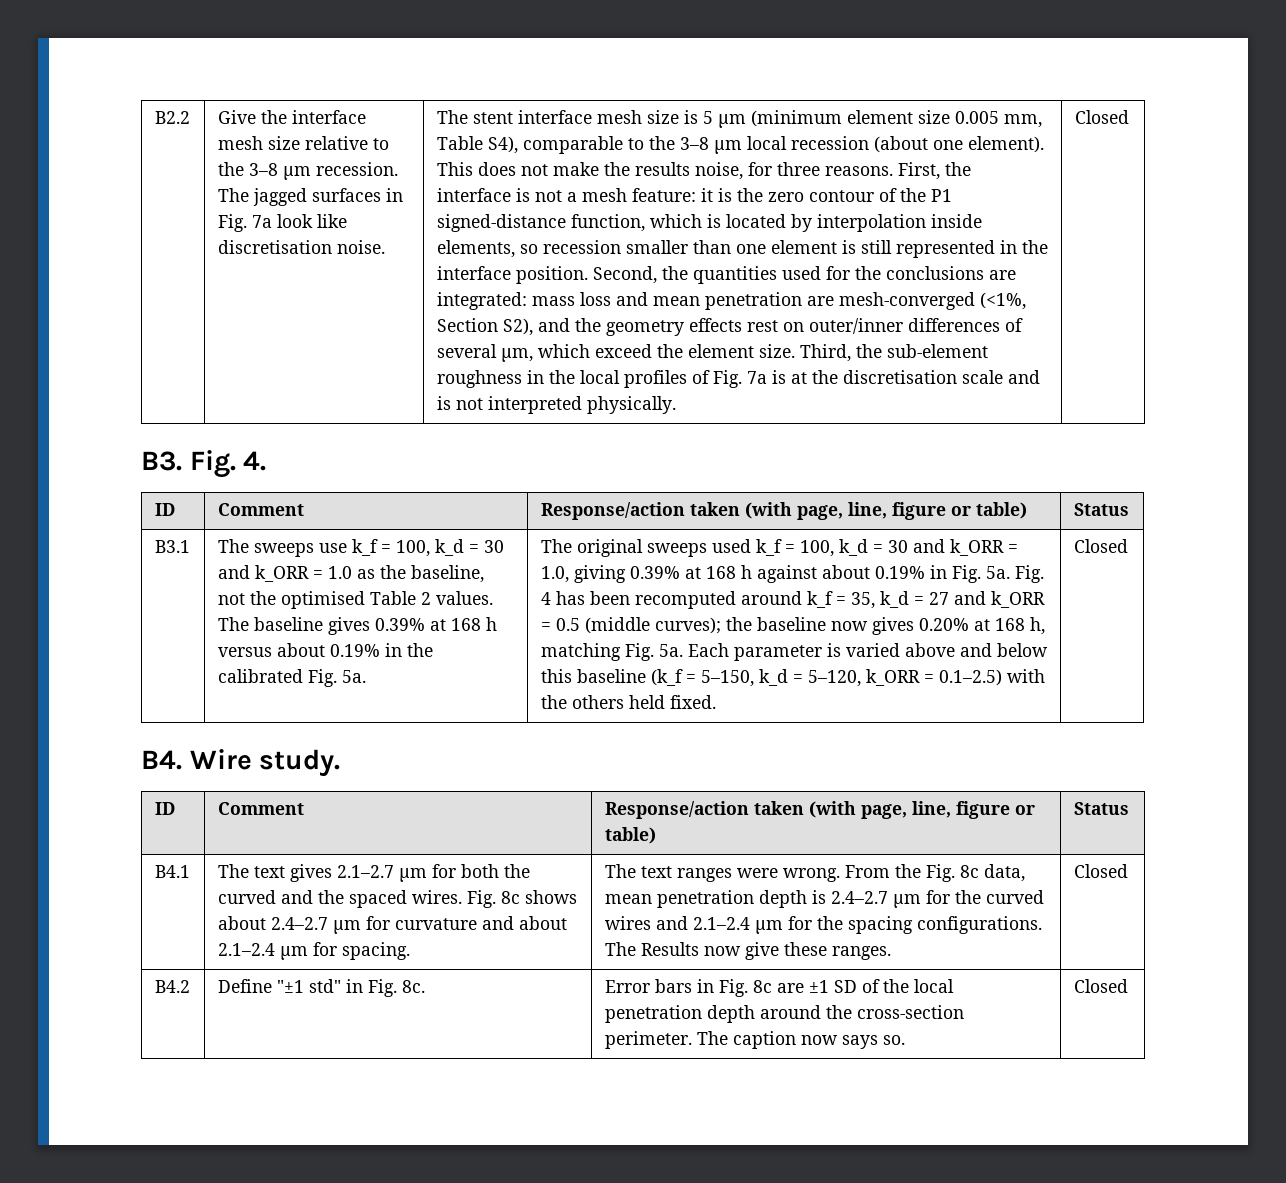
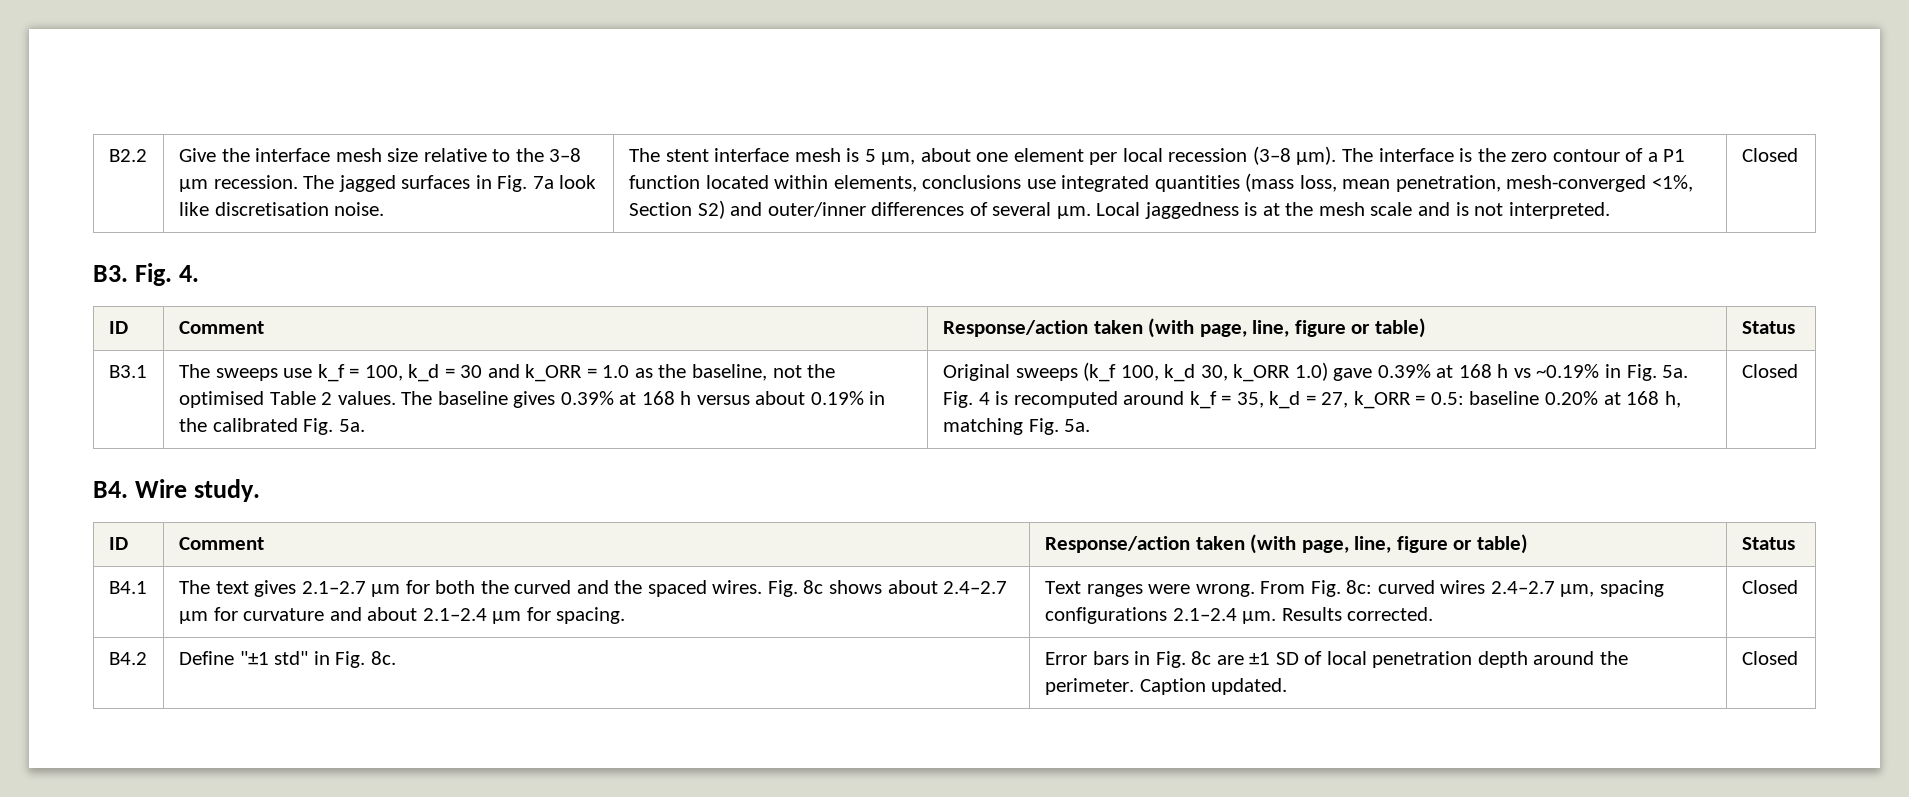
[646,110,679,124] size -> (841, 155) none
[717,110,1042,128] [436,136,1044,154] [436,162,971,180] [436,188,952,202] [436,214,982,232] [436,240,1048,258] [436,266,1016,284] [436,292,1026,310] [436,318,1023,336] [436,344,988,362] [436,370,767,388] µm (minimum element size 0.005 mm, Table S4), comparable to the 3–8 µm local recession (about one element). This does not make the results noise, for three reasons. First, the interface is not a mesh feature: it is the zero contour of the P1 signed-distance function, which is located by interpolation inside elements, so recession smaller than one element is still represented in the interface position. Second, the quantities used for the conclusions are integrated: mass loss and mean penetration are mesh-converged (<1%, Section S2), and the geometry effects rest on outer/inner differences of several µm, which exceed the element size. Third, the sub-element roughness in the local profiles of Fig. 7a -> [881,146,1686,165] [628,173,1693,192] [628,200,1239,219] µm, about one element per local recession (3–8 µm). The interface is the zero contour of a P1 function located within elements, conclusions use integrated quantities (mass loss, mean penetration, mesh-converged <1%, Section S2) and outer/inner differences of several µm. Local jaggedness
[842,370,957,384] discretisation -> [1318,202,1365,216] mesh
[487,396,676,414] interpreted physically. -> [1508,202,1610,219] interpreted.
[540,539,1018,557] [540,565,925,583] The original sweeps used k_f = 100, k_d = 30 and k_ORR = 1.0, giving 0.39% at 168 h against about 0.19% -> [942,362,1600,382] Original sweeps (k_f 100, k_d 30, k_ORR 1.0) gave 0.39% at 168 h vs ~0.19%
[555,591,630,605] has been -> [995,391,1009,405] is
[928,591,1045,608] [540,617,914,635] 27 and k_ORR = 0.5 (middle curves); the baseline now gives -> [1321,391,1540,409] 27, k_ORR = 0.5: baseline
[687,643,1048,661] [540,669,1045,687] [540,695,716,709] Each parameter is varied above and below this baseline (k_f = 5–150, k_d = 5–120, k_ORR = 0.1–2.5) with the others held fixed. -> (1091, 425) none
[604,864,672,878] The text -> [1044,581,1081,594] Text
[894,864,1025,882] [604,890,1044,908] [604,916,1042,934] [604,942,891,960] the Fig. 8c data, mean penetration depth is 2.4–2.7 µm for the curved wires and 2.1–2.4 µm for the spacing configurations. The Results now give these ranges. -> [1310,580,1664,597] [1044,607,1434,624] Fig. 8c: curved wires 2.4–2.7 µm, spacing configurations 2.1–2.4 µm. Results corrected.
[882,979,909,993] the -> (1323, 658) none
[856,1005,964,1019] [604,1031,905,1049] cross-section perimeter. The caption now says so. -> [1044,678,1288,695] perimeter. Caption updated.

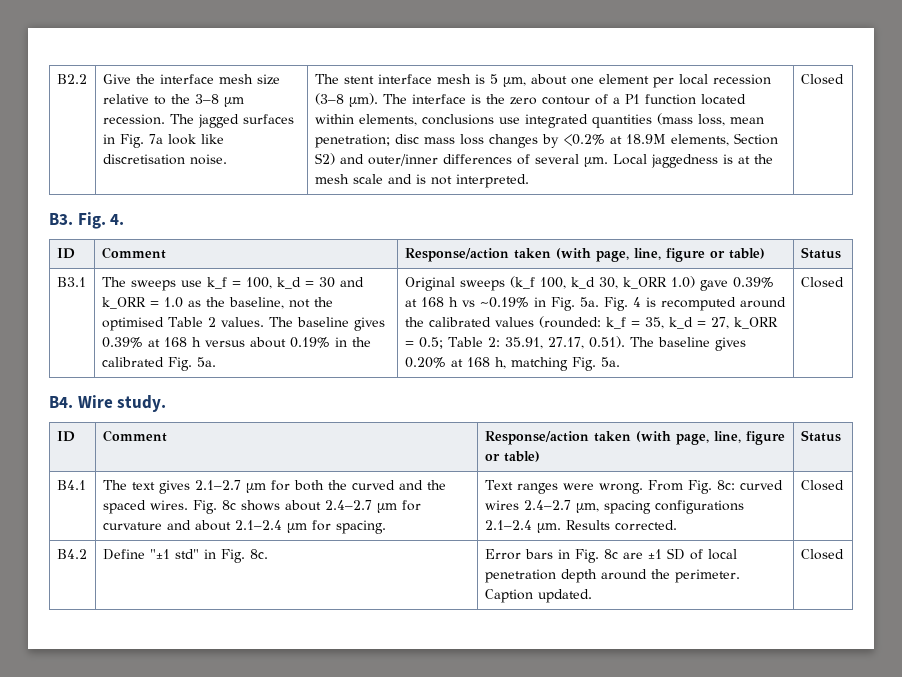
[1395,175,1693,192] penetration, mesh-converged <1%, -> [314,134,729,148] penetration; disc mass loss changes by <0.2% at 18.9M elements,
(1185, 398) none -> [404,316,601,328] the calibrated values (rounded:
[1430,391,1540,405] 0.5: baseline -> [418,336,746,351] 0.5; Table 2: 35.91, 27.17, 0.51). The baseline gives

